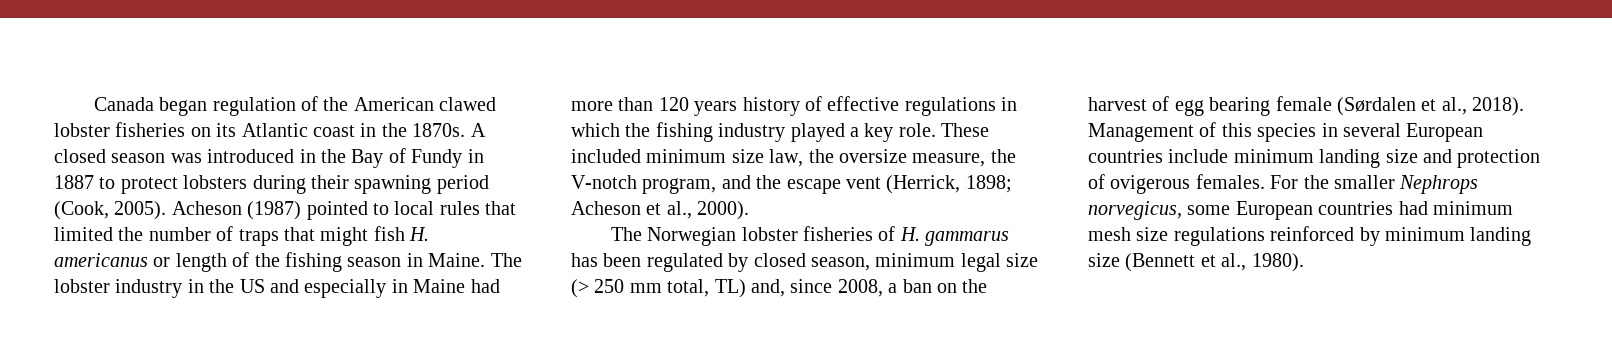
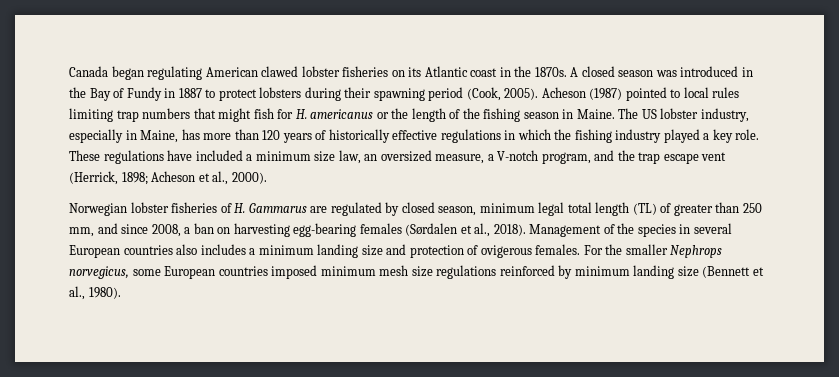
[212,96,349,116] regulation of the -> [147,66,203,80] regulating
[485,201,517,215] [54,226,279,246] that limited the number of traps -> [69,108,191,122] limiting trap numbers
(405, 233) none -> [277,109,294,119] for
(171, 262) none -> [391,108,409,119] the
[54,279,500,298] lobster industry in the US and especially in Maine had -> [641,108,749,122] [69,129,200,143] US lobster industry, especially in Maine, has
[742,96,822,116] history of -> [315,129,390,143] of historically
[571,149,1016,167] included minimum size law, the oversize measure, the -> [103,150,494,164] regulations have included a minimum size law, an oversized measure, a
(782, 182) none -> [638,152,661,164] trap
[610,227,642,241] The -> (267, 178) none
[925,231,1010,246] [571,253,642,267] gammarus has been -> [248,203,328,213] Gammarus are
[1006,253,1039,267] [571,279,785,298] size (> 250 mm total, TL) and, -> [567,202,762,216] [69,223,118,237] total length (TL) of greater than 250 mm, and
[962,279,988,293] [1088,96,1332,116] the harvest of egg bearing female -> [233,223,402,237] harvesting egg-bearing females
[1221,123,1252,137] this -> [617,223,635,234] the
[1168,149,1229,163] include -> [176,244,256,255] also includes a
[1398,201,1428,215] had -> [271,265,318,279] imposed

